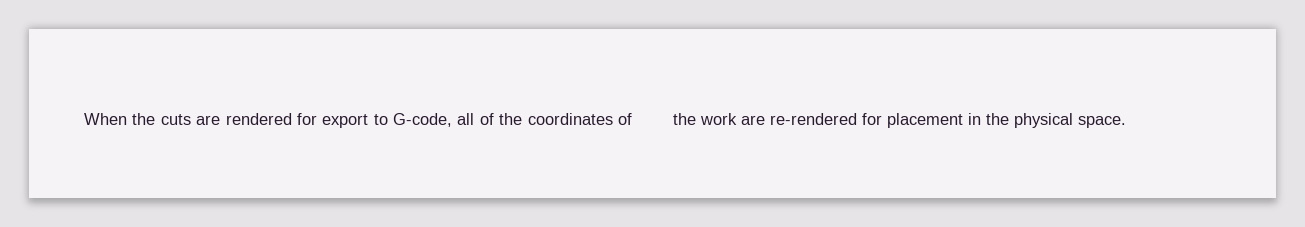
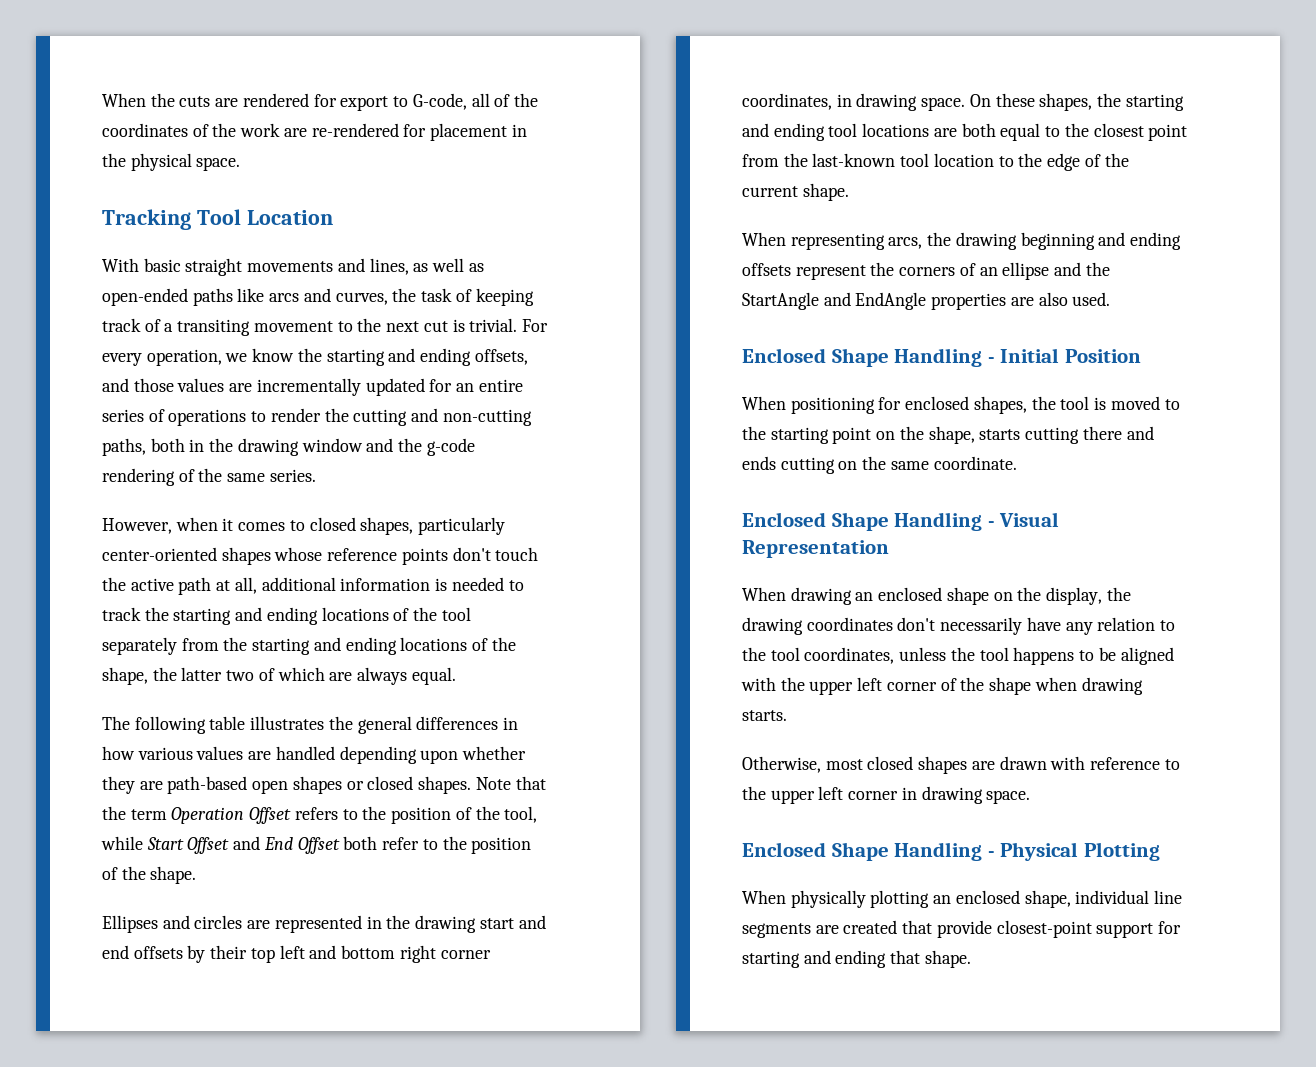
(1126, 122) none -> [102,209,333,230] [102,258,484,276] [102,288,534,306] [102,318,548,336] [102,348,528,366] [102,378,523,396] [102,408,532,426] [102,438,475,456] [102,468,316,486] [102,517,506,535] [102,547,539,565] [102,577,524,595] [102,607,471,625] [102,637,516,655] [102,667,456,685] [102,716,519,734] [102,746,527,764] [102,776,546,794] [102,806,538,824] [101,836,532,854] [102,866,197,884] [102,915,546,933] [102,945,491,963] [742,93,1184,111] [742,123,1188,141] [742,153,1129,171] [742,183,849,201] [742,232,1182,250] [742,262,1110,280] [742,292,1111,310] [742,348,1141,367] [742,396,1180,414] [742,426,1154,444] [742,456,1017,474] [742,512,1060,531] [742,540,889,558] [742,587,1131,605] [742,617,1176,635] [742,647,1174,665] [741,677,1143,695] [742,710,787,721] [742,756,1180,774] [742,786,1031,804] [742,842,1160,861] [742,890,1183,908] [742,920,1182,938] [742,950,971,968] // Tracking Tool Location // With basic straight movements and lines, as well as open-ended paths like arcs and curves, the task of keeping track of a transiting movement to the next cut is trivial. For every operation, we know the starting and ending offsets, and those values are incrementally updated for an entire series of operations to render the cutting and non-cutting paths, both in the drawing window and the g-code rendering of the same series. // However, when it comes to closed shapes, particularly center-oriented shapes whose reference points don't touch the active path at all, additional information is needed to track the starting and ending locations of the tool separately from the starting and ending locations of the shape, the latter two of which are always equal. // The following table illustrates the general differences in how various values are handled depending upon whether they are path-based open shapes or closed shapes. Note that the term Operation Offset refers to the position of the tool, while Start Offset and End Offset both refer to the position of the shape. // Ellipses and circles are represented in the drawing start and end offsets by their top left and bottom right corner coordinates, in drawing space. On these shapes, the starting and ending tool locations are both equal to the closest point from the last-known tool location to the edge of the current shape. // When representing arcs, the drawing beginning and ending offsets represent the corners of an ellipse and the StartAngle and EndAngle properties are also used. // Enclosed Shape Handling - Initial Position // When positioning for enclosed shapes, the tool is moved to the starting point on the shape, starts cutting there and ends cutting on the same coordinate. // Enclosed Shape Handling - Visual Representation // When drawing an enclosed shape on the display, the drawing coordinates don't necessarily have any relation to the tool coordinates, unless the tool happens to be aligned with the upper left corner of the shape when drawing starts. // Otherwise, most closed shapes are drawn with reference to the upper left corner in drawing space. // Enclosed Shape Handling - Physical Plotting // When physically plotting an enclosed shape, individual line segments are created that provide closest-point support for starting and ending that shape.

